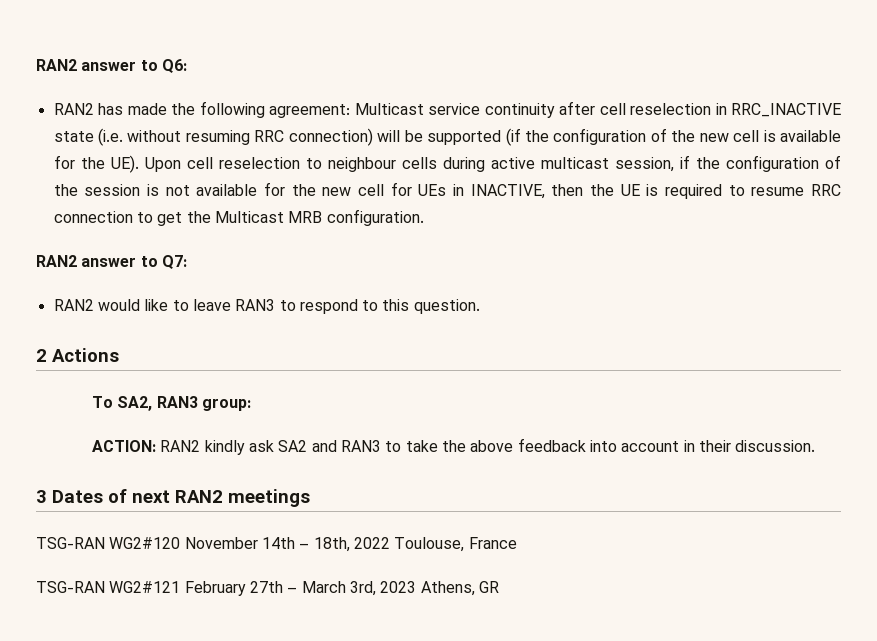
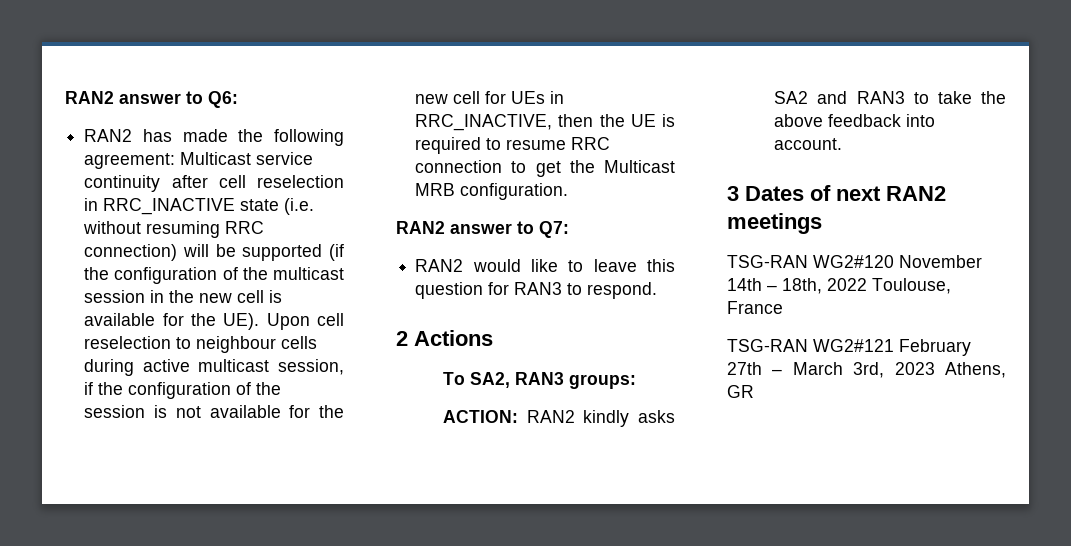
(696, 136) none -> [273,267,344,280] [84,290,195,303] multicast session in the
[470,184,545,199] INACTIVE, -> [415,114,553,131] RRC_INACTIVE,
[235,299,480,314] RAN3 to respond to this question. -> [647,259,675,272] [415,282,658,299] this question for RAN3 to respond.
[201,398,251,411] group: -> [569,374,637,389] groups:
[248,440,274,452] ask -> [638,410,675,423] asks
[621,440,816,452] account in their discussion. -> [774,138,843,150] account.

